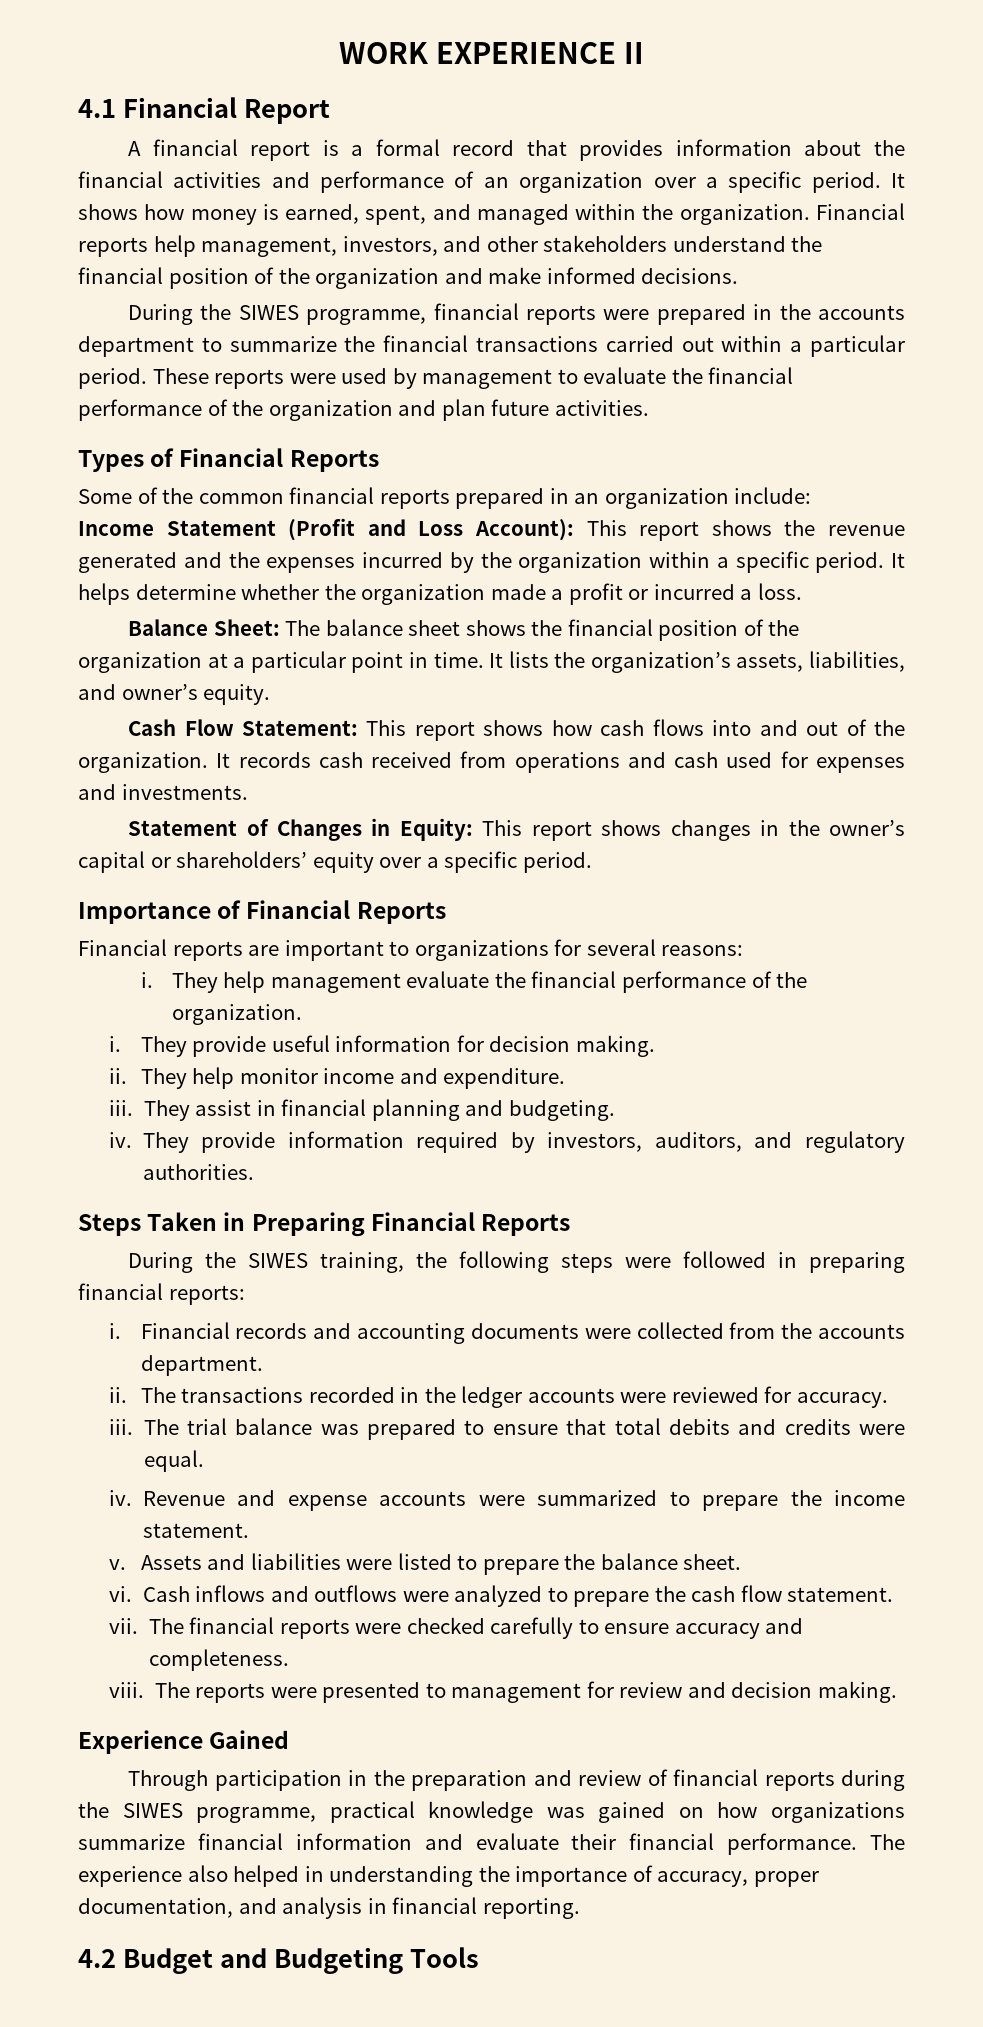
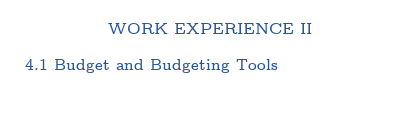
[122,97,330,124] [128,139,906,161] [78,171,906,193] [78,203,905,225] [78,235,823,257] [78,267,739,289] [128,303,905,325] [78,335,905,357] [78,367,794,389] [78,399,649,421] [78,448,379,472] [78,487,812,509] [78,518,906,541] [78,551,905,573] [78,583,802,605] [128,619,800,641] [78,651,905,673] [78,684,271,705] [128,719,905,741] [78,751,905,773] [78,784,248,800] [128,818,905,841] [78,851,592,873] [78,900,446,924] [78,939,744,961] [140,971,808,993] [171,1004,302,1025] [109,1035,655,1057] [109,1067,566,1089] [109,1099,615,1121] [109,1131,905,1153] [142,1164,254,1180] [78,1212,571,1237] [128,1251,905,1273] [78,1283,245,1305] [109,1322,905,1344] [140,1355,263,1376] [109,1386,888,1408] [109,1418,905,1440] [143,1450,204,1472] [109,1490,905,1511] [142,1523,249,1538] [109,1553,742,1575] [109,1585,894,1607] [109,1617,804,1639] [148,1649,289,1671] [109,1681,897,1703] [78,1730,290,1754] [128,1769,905,1791] [78,1801,905,1823] [78,1833,905,1855] [78,1865,819,1887] [78,1897,580,1919] [78,1949,116,1968] Financial Report // A financial report is a formal record that provides information about the financial activities and performance of an organization over a specific period. It shows how money is earned, spent, and managed within the organization. Financial reports help management, investors, and other stakeholders understand the financial position of the organization and make informed decisions. // During the SIWES programme, financial reports were prepared in the accounts department to summarize the financial transactions carried out within a particular period. These reports were used by management to evaluate the financial performance of the organization and plan future activities. // Types of Financial Reports // Some of the common financial reports prepared in an organization include: // Income Statement (Profit and Loss Account): This report shows the revenue generated and the expenses incurred by the organization within a specific period. It helps determine whether the organization made a profit or incurred a loss. // Balance Sheet: The balance sheet shows the financial position of the organization at a particular point in time. It lists the organization’s assets, liabilities, and owner’s equity. // Cash Flow Statement: This report shows how cash flows into and out of the organization. It records cash received from operations and cash used for expenses and investments. // Statement of Changes in Equity: This report shows changes in the owner’s capital or shareholders’ equity over a specific period. // Importance of Financial Reports // Financial reports are important to organizations for several reasons: // i. They help management evaluate the financial performance of the organization. // i. They provide useful information for decision making. // ii. They help monitor income and expenditure. // iii. They assist in financial planning and budgeting. // iv. They provide information required by investors, auditors, and regulatory authorities. // Steps Taken in Preparing Financial Reports // During the SIWES training, the following steps were followed in preparing financial reports: // i. Financial records and accounting documents were collected from the accounts department. // ii. The transactions recorded in the ledger accounts were reviewed for accuracy. // iii. The trial balance was prepared to ensure that total debits and credits were equal. // iv. Revenue and expense accounts were summarized to prepare the income statement. // v. Assets and liabilities were listed to prepare the balance sheet. // vi. Cash inflows and outflows were analyzed to prepare the cash flow statement. // vii. The financial reports were checked carefully to ensure accuracy and completeness. // viii. The reports were presented to management for review and decision making. // Experience Gained // Through participation in the preparation and review of financial reports during the SIWES programme, practical knowledge was gained on how organizations summarize financial information and evaluate their financial performance. The experience also helped in understanding the importance of accuracy, proper documentation, and analysis in financial reporting. // 4.2 -> (48, 64) none

